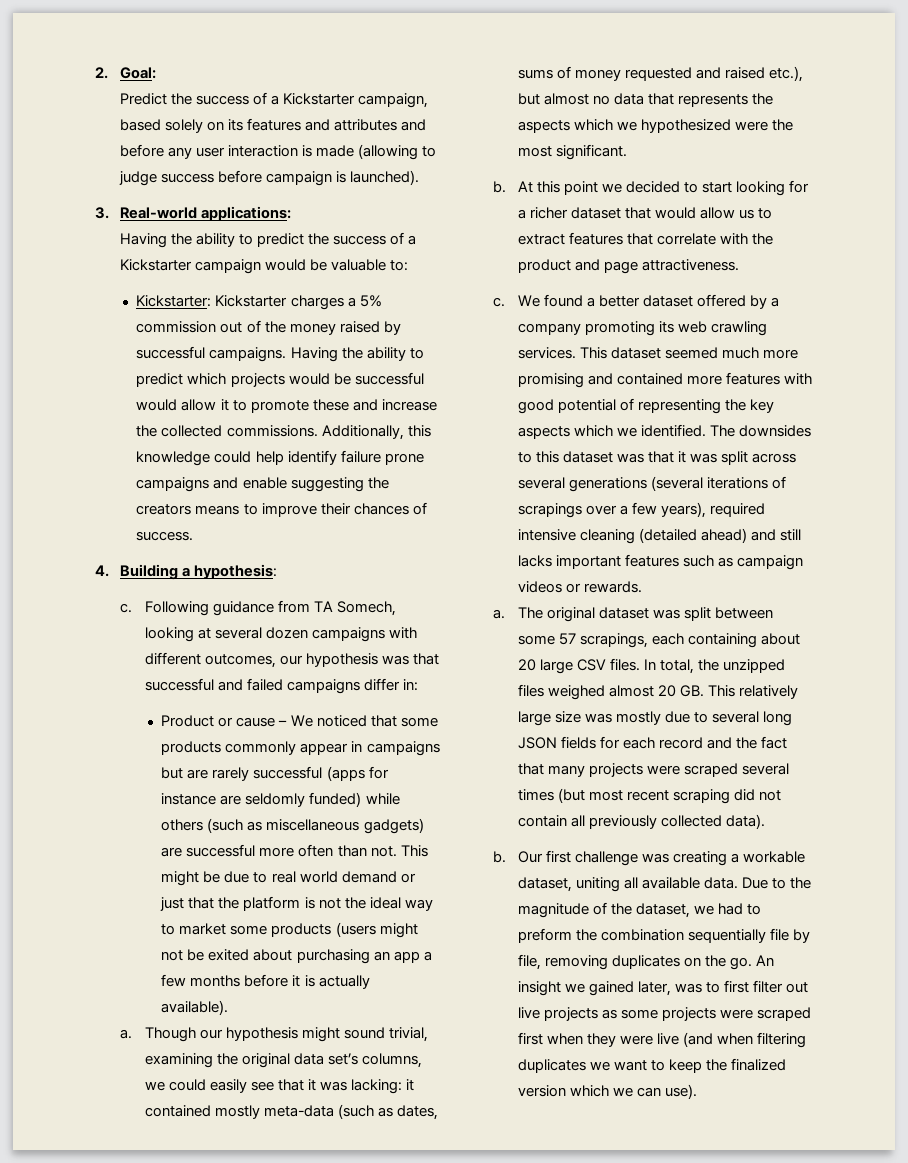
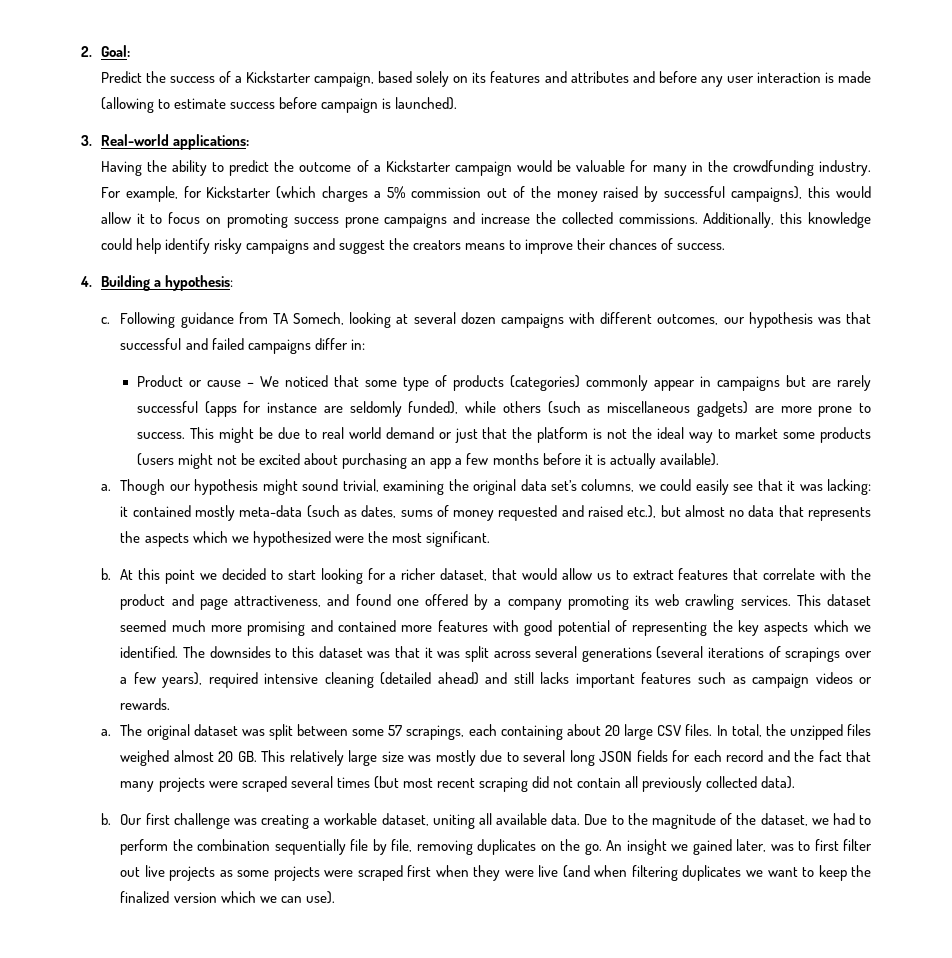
[118,171,157,186] judge -> [173,98,226,109] estimate
[333,235,387,245] success -> [299,162,352,172] outcome
[390,260,409,271] [136,295,288,307] to: // Kickstarter: Kickstarter -> [630,160,871,176] [100,186,317,202] for many in the crowdfunding industry. For example, for Kickstarter (which
[209,347,424,362] [136,372,424,387] [136,399,349,413] campaigns. Having the ability to predict which projects would be successful would allow it to promote these -> [731,186,872,202] [100,212,448,228] campaigns), this would allow it to focus on promoting success prone campaigns
[340,450,424,465] [136,477,364,492] failure prone campaigns and enable suggesting -> [213,238,386,254] risky campaigns and suggest
[161,741,222,755] products -> [402,375,580,391] type of products (categories)
[309,792,362,807] funded) -> [408,401,459,414] funded),
[186,844,397,857] successful more often than not. -> [780,403,872,417] [136,432,185,439] more prone to success.
[208,949,250,961] exited -> [259,453,301,465] excited
[570,207,621,219] dataset -> [440,568,488,581] dataset,
[641,259,739,271] [492,294,694,307] attractiveness. // c. We found a better dataset -> [234,594,419,607] attractiveness, and found one
[517,928,572,943] preform -> [120,839,169,855] perform

